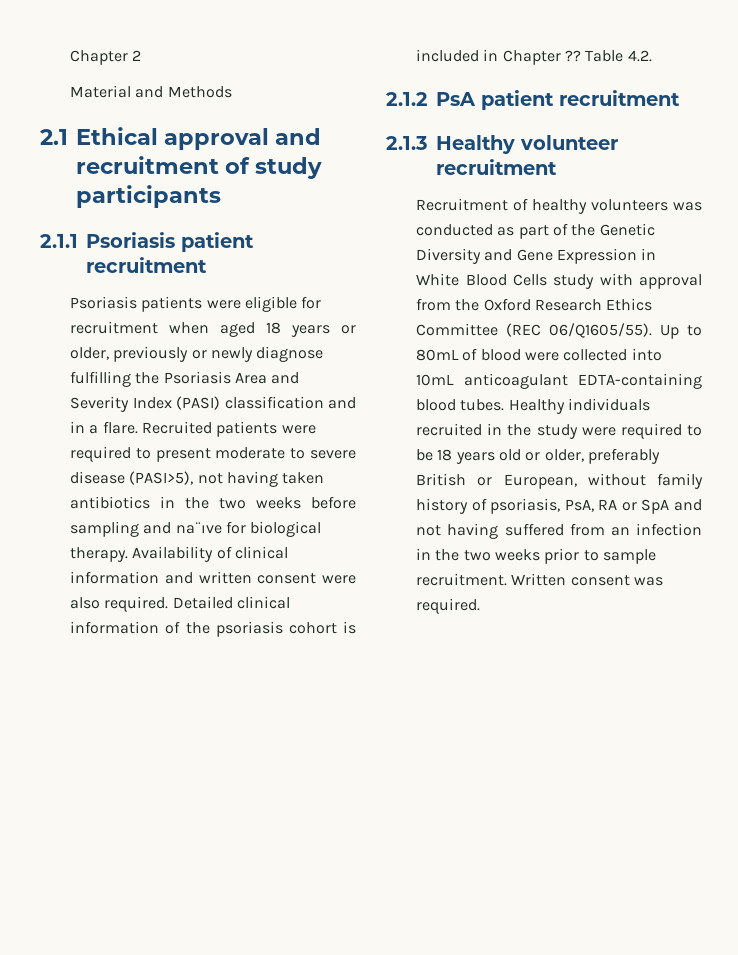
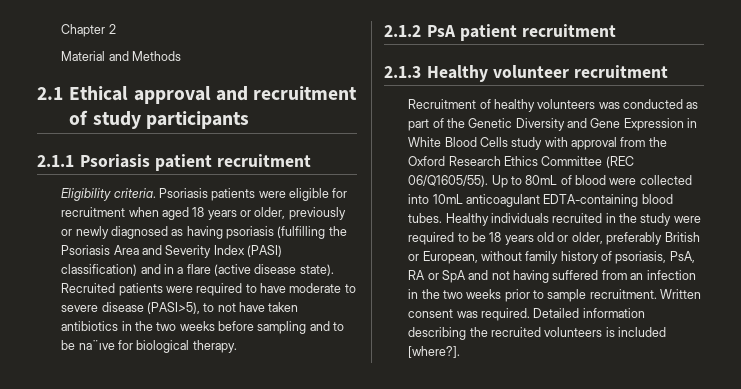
(207, 265) none -> [61,188,156,201] Eligibility criteria.
[256,346,324,362] [70,371,132,387] diagnose fulfilling -> [110,226,326,239] diagnosed as having psoriasis (fulfilling
[224,396,324,409] classification -> [61,264,138,276] classification)
[102,421,138,434] flare. -> [186,264,334,276] flare (active disease state).
[155,448,211,462] present -> [260,283,287,293] have
[197,471,279,487] not having -> [203,302,266,312] to not have
(172, 528) none -> [333,322,345,331] [61,340,76,350] to be
[132,546,289,562] [70,571,357,584] [70,596,291,612] [70,621,356,637] [416,49,652,65] Availability of clinical information and written consent were also required. Detailed clinical information of the psoriasis cohort is included in Chapter ?? Table 4.2. -> (237, 346) none
(481, 606) none -> [533,308,645,318] [408,327,667,340] [408,346,461,358] Detailed information describing the recruited volunteers is included [where?].

